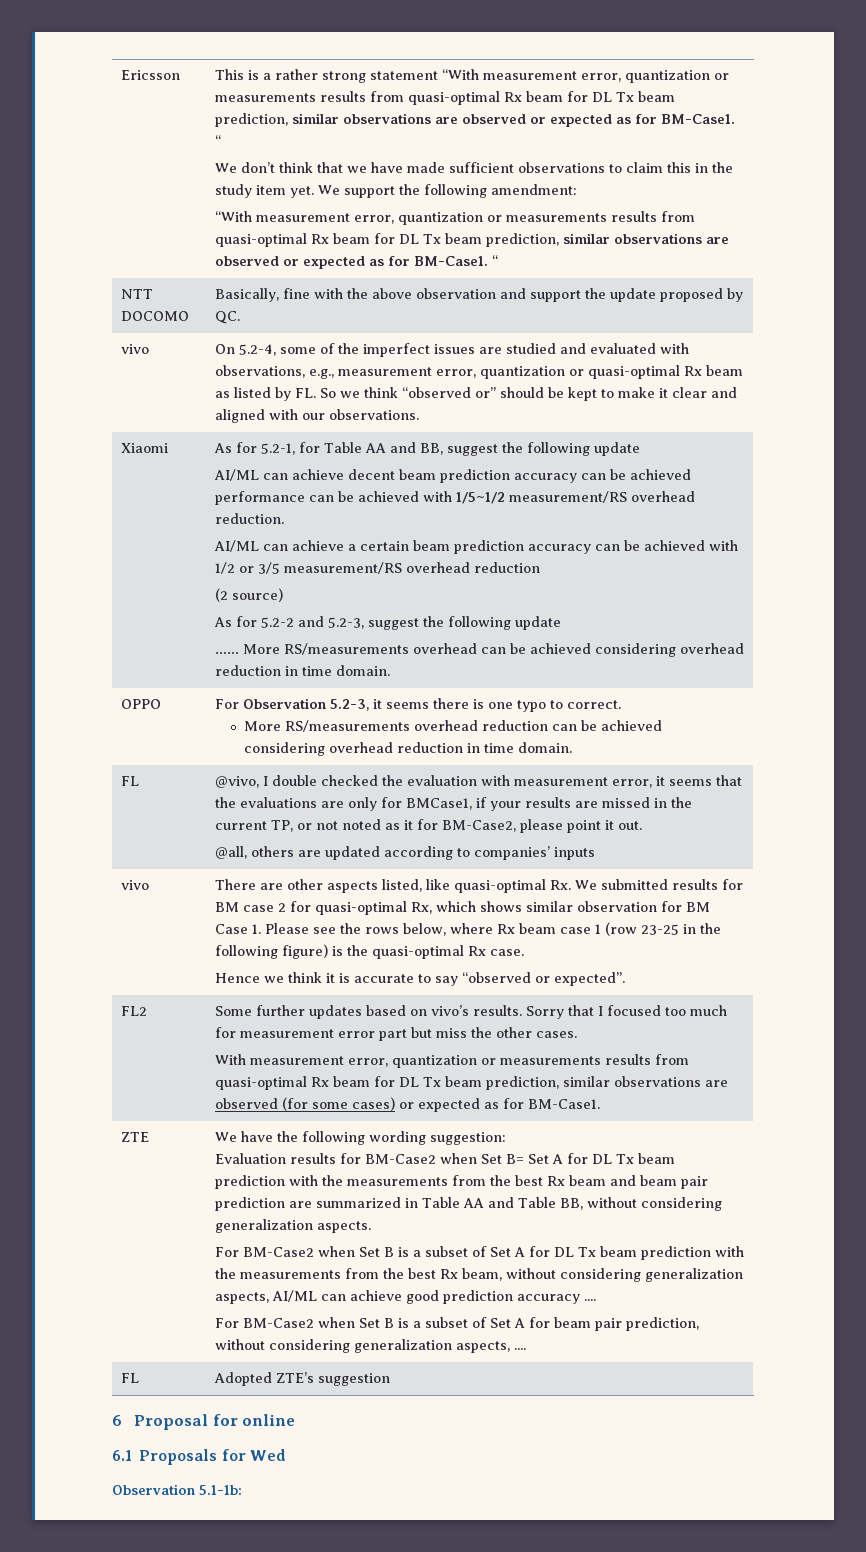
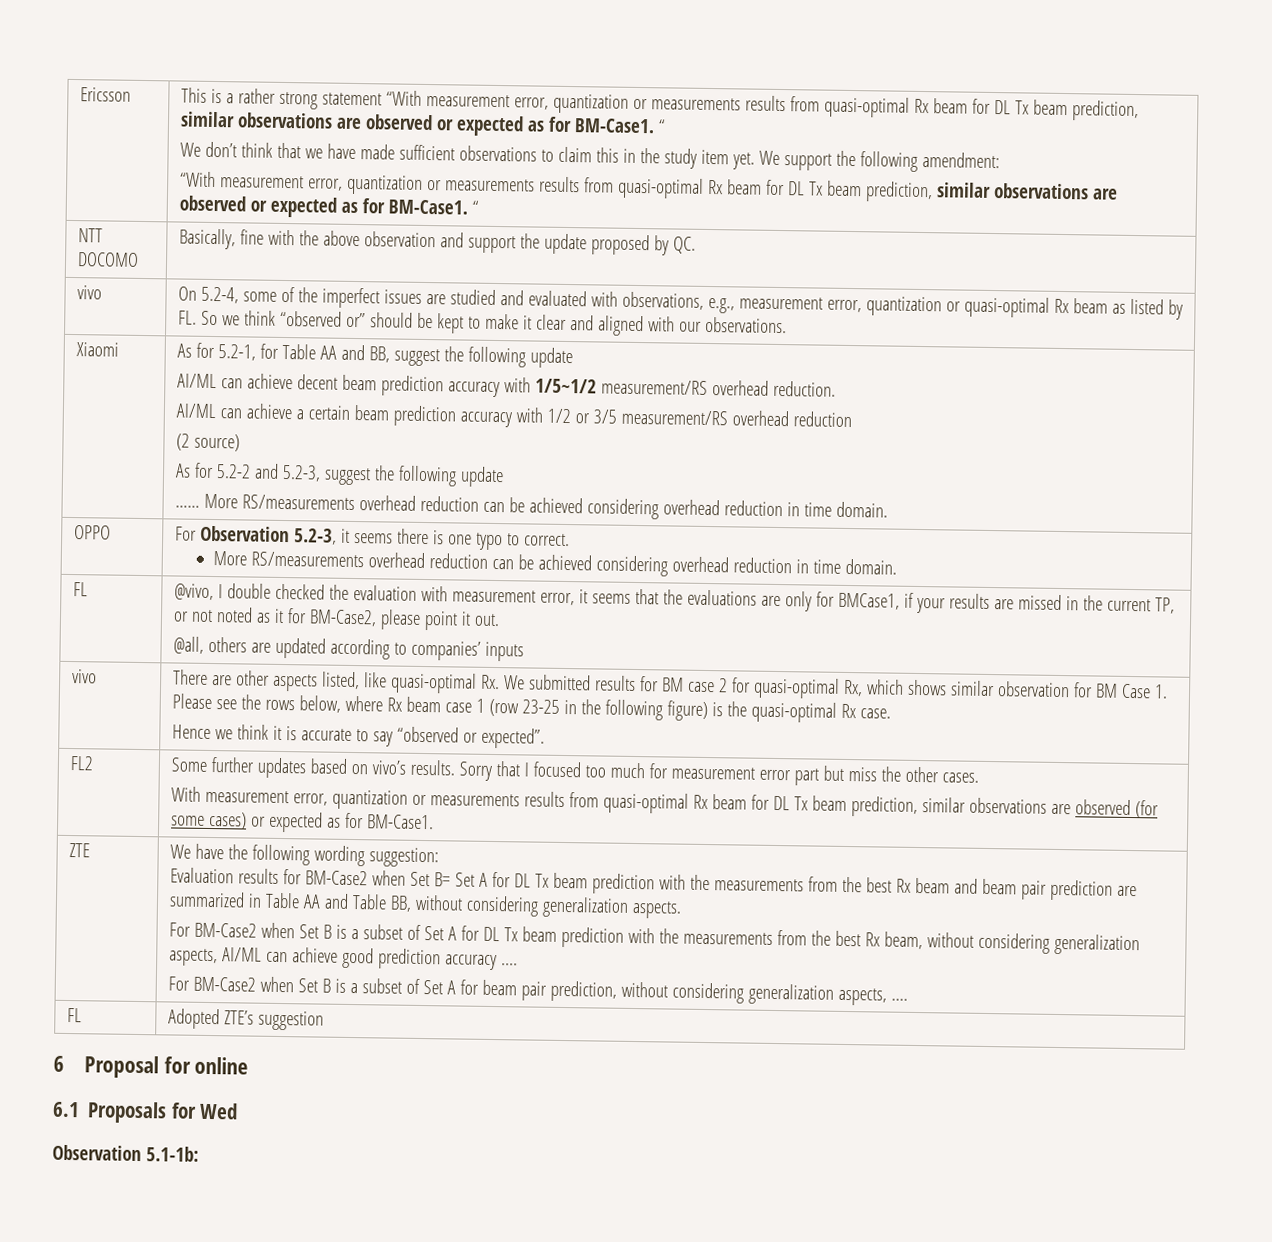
[581,469,692,480] [215,491,420,505] can be achieved performance can be achieved -> (500, 389) none
[595,540,706,551] can be achieved -> (512, 419) none
(478, 648) none -> [419,495,479,512] reduction

